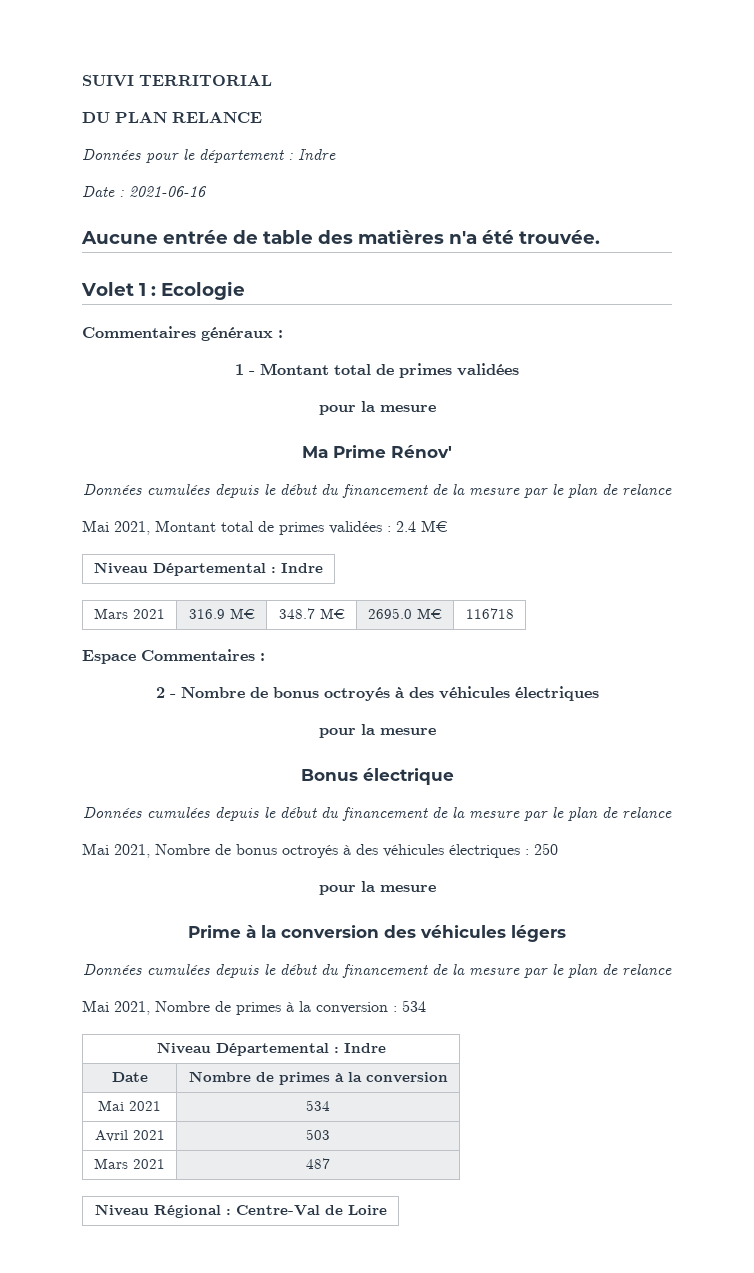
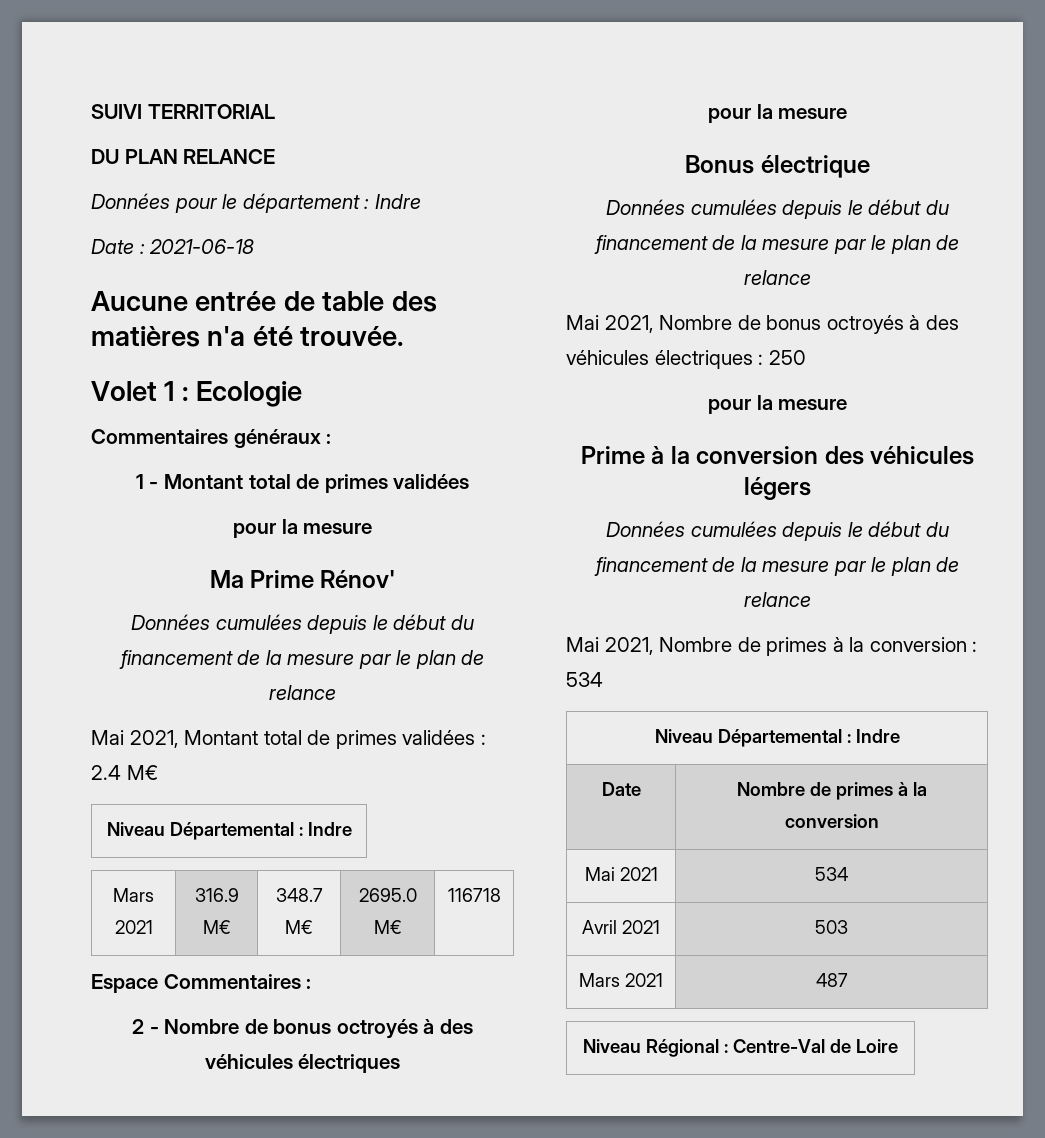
[129,186,207,197] 2021-06-16 -> [149,239,255,254] 2021-06-18

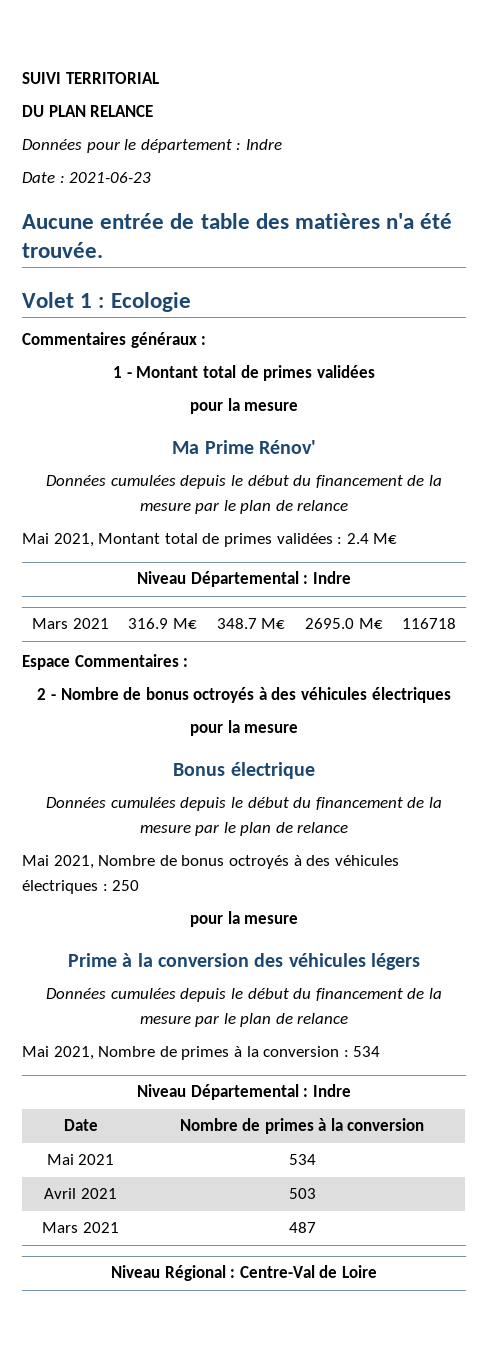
[149,239,255,254] 2021-06-18 -> [69,172,152,183] 2021-06-23

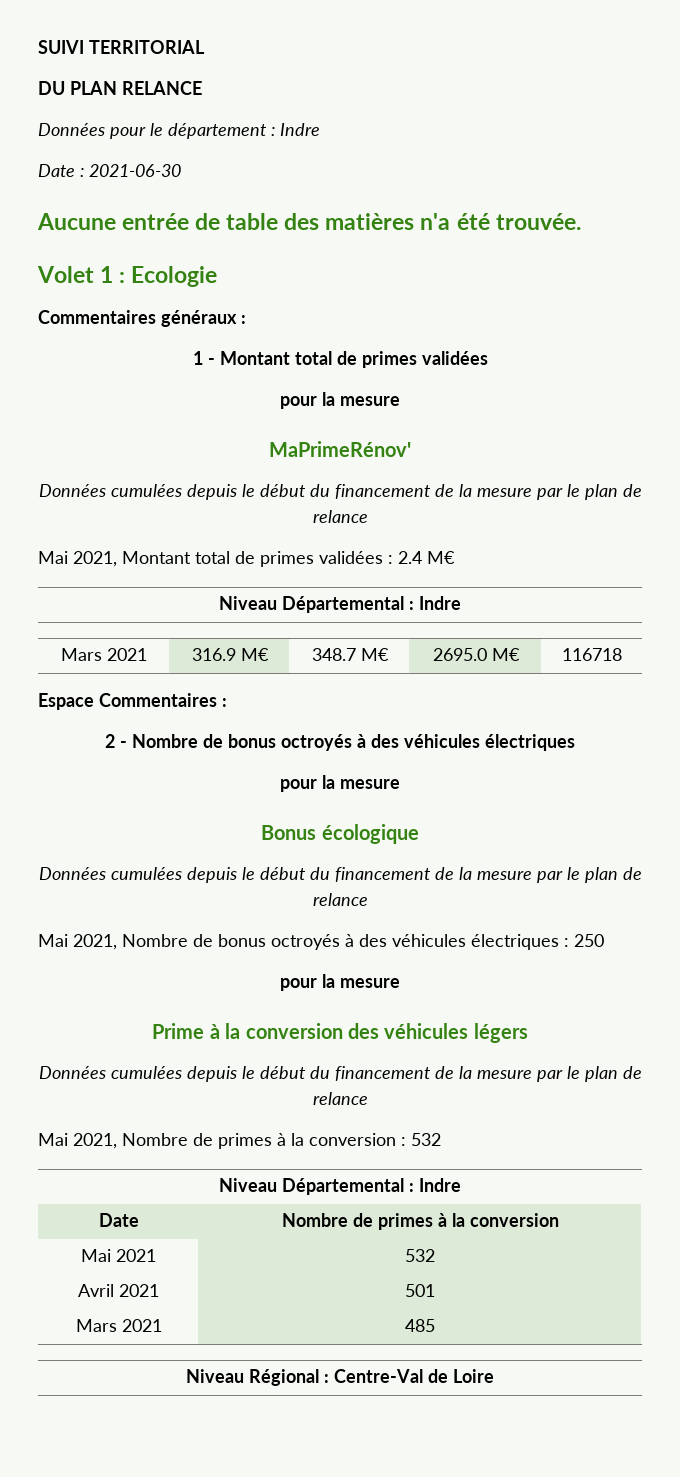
[69,172,152,183] 2021-06-23 -> [89,164,181,177] 2021-06-30
[172,440,316,454] Ma Prime Rénov' -> [269,441,411,457] MaPrimeRénov'
[230,762,315,779] électrique -> [321,824,419,844] écologique
[353,1046,381,1057] 534 -> [411,1133,441,1146] 532
[288,1154,316,1165] 534 -> [405,1249,435,1262] 532
[288,1188,316,1199] [42,1222,119,1233] [288,1222,316,1233] 503 // Mars 2021 | 487 -> [405,1284,435,1297] [75,1319,162,1332] [405,1319,435,1332] 501 // Mars 2021 | 485

